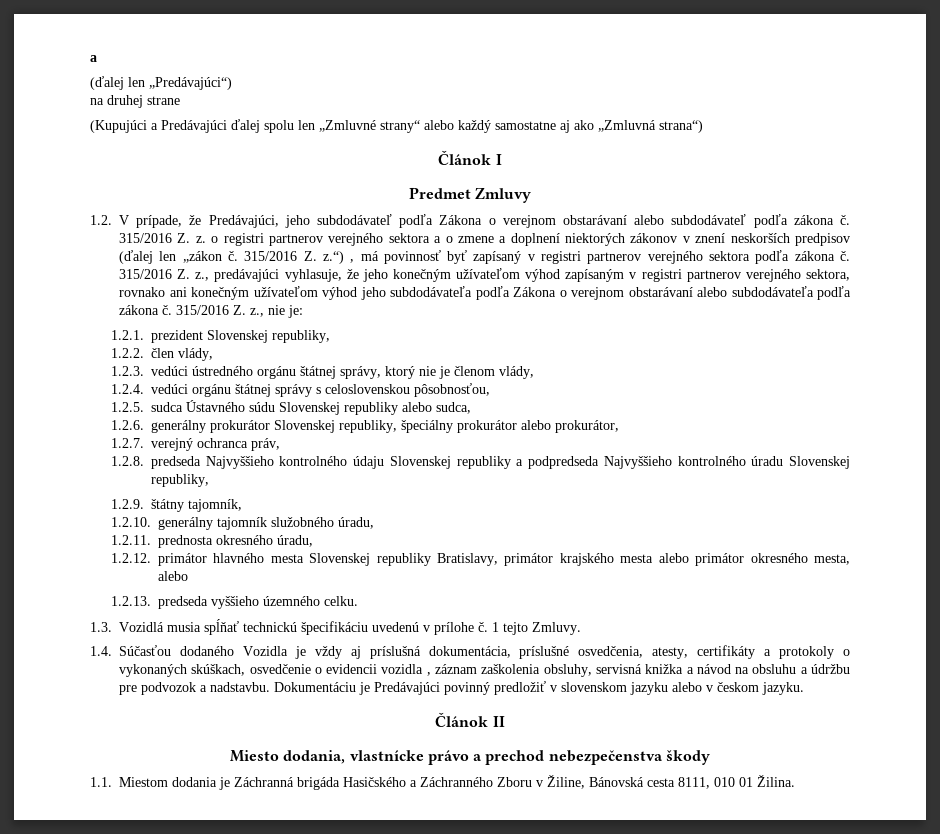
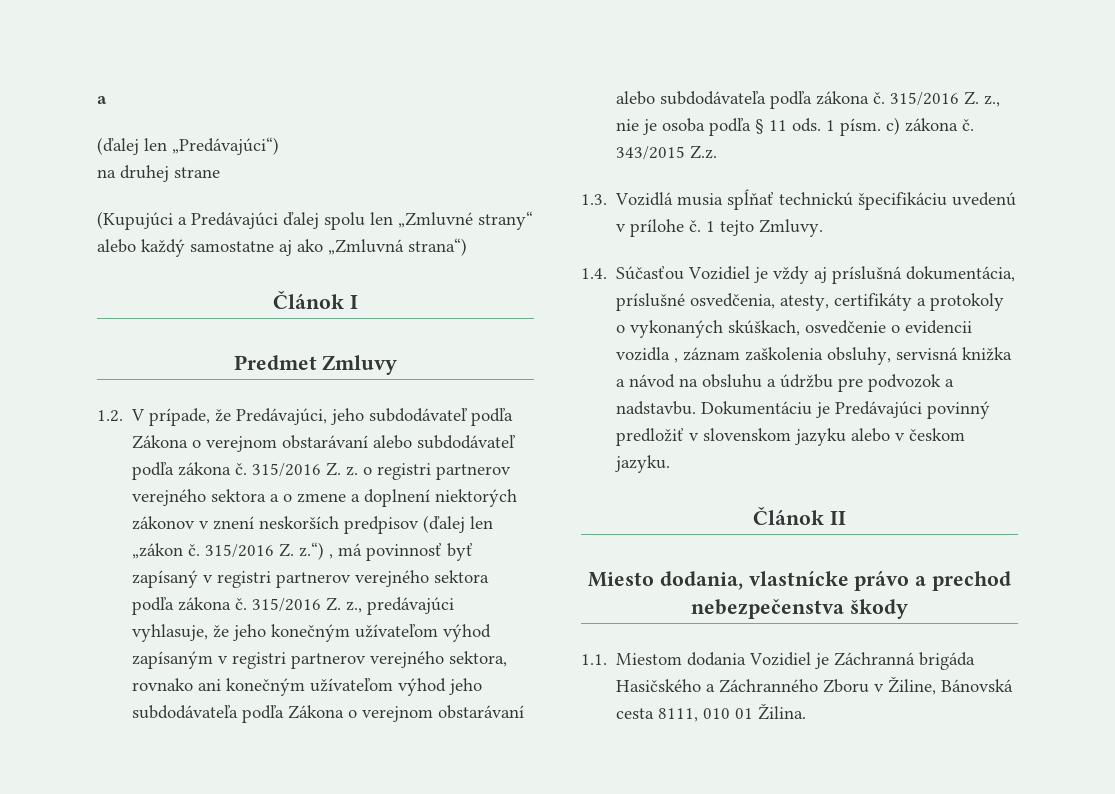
[288,305,303,318] [110,330,330,343] [110,348,213,361] [110,366,534,379] [110,383,490,397] [110,400,471,415] [110,420,619,433] [110,438,280,451] [110,456,851,469] [150,474,209,487] [110,499,242,512] [110,517,374,530] [110,535,313,548] [110,553,851,566] [157,571,188,581] [110,596,358,609] je: // 1.2.1. prezident Slovenskej republiky, // 1.2.2. člen vlády, // 1.2.3. vedúci ústredného orgánu štátnej správy, ktorý nie je členom vlády, // 1.2.4. vedúci orgánu štátnej správy s celoslovenskou pôsobnosťou, // 1.2.5. sudca Ústavného súdu Slovenskej republiky alebo sudca, // 1.2.6. generálny prokurátor Slovenskej republiky, špeciálny prokurátor alebo prokurátor, // 1.2.7. verejný ochranca práv, // 1.2.8. predseda Najvyššieho kontrolného údaju Slovenskej republiky a podpredseda Najvyššieho kontrolného úradu Slovenskej republiky, // 1.2.9. štátny tajomník, // 1.2.10. generálny tajomník služobného úradu, // 1.2.11. prednosta okresného úradu, // 1.2.12. primátor hlavného mesta Slovenskej republiky Bratislavy, primátor krajského mesta alebo primátor okresného mesta, alebo // 1.2.13. predseda vyššieho územného celku. -> [643,117,975,136] [616,145,718,160] je osoba podľa § 11 ods. 1 písm. c) zákona č. 343/2015 Z.z.
[179,646,288,656] dodaného Vozidla -> [688,266,751,280] Vozidiel
(217, 782) none -> [749,652,812,666] Vozidiel

